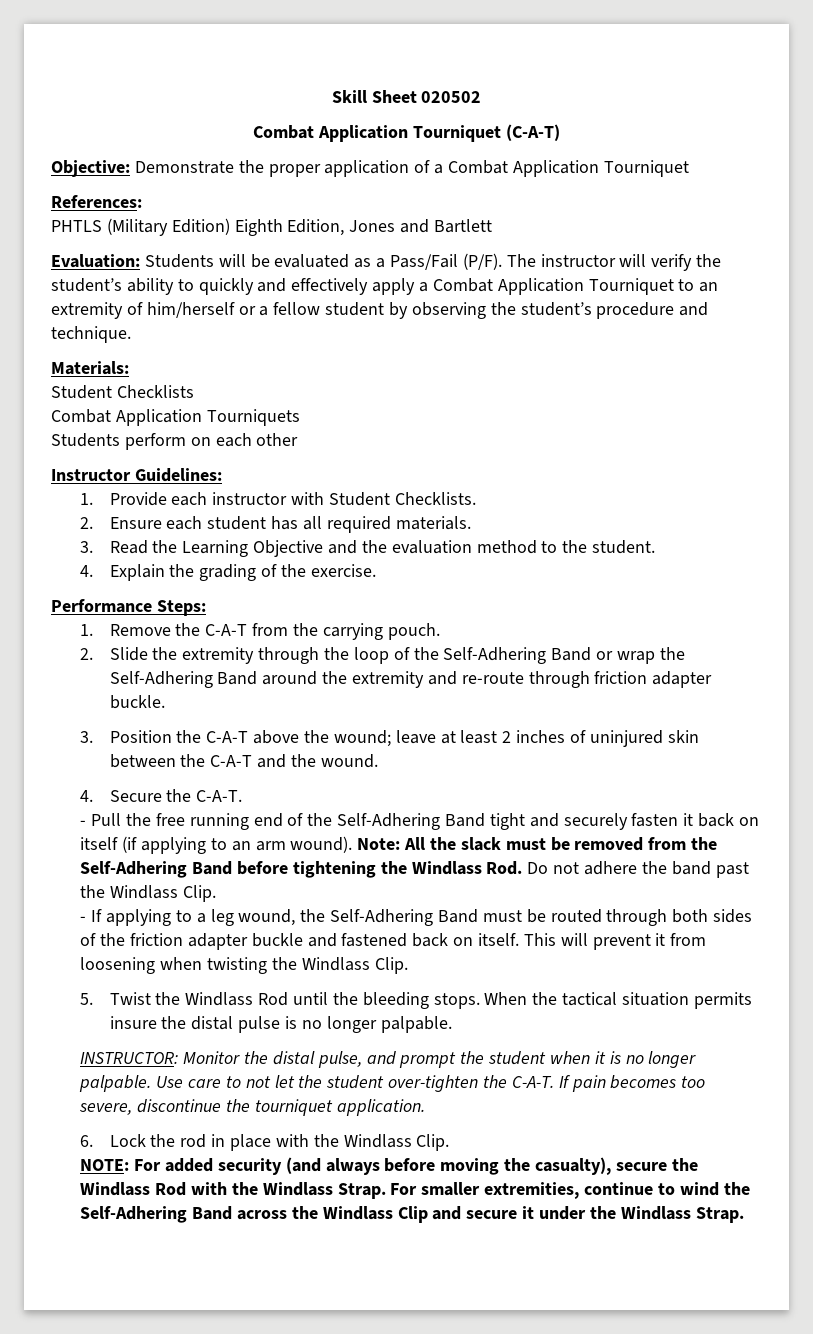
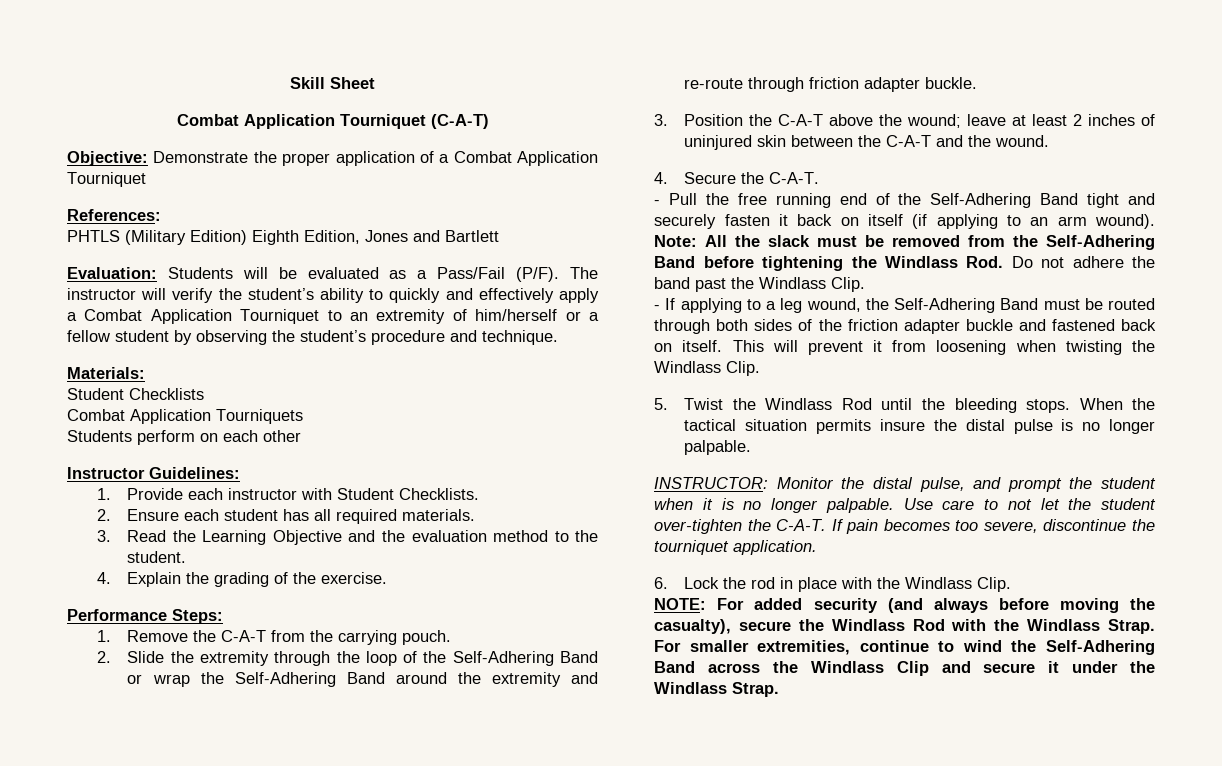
[421,91,482,103] 020502 -> (375, 83) none

